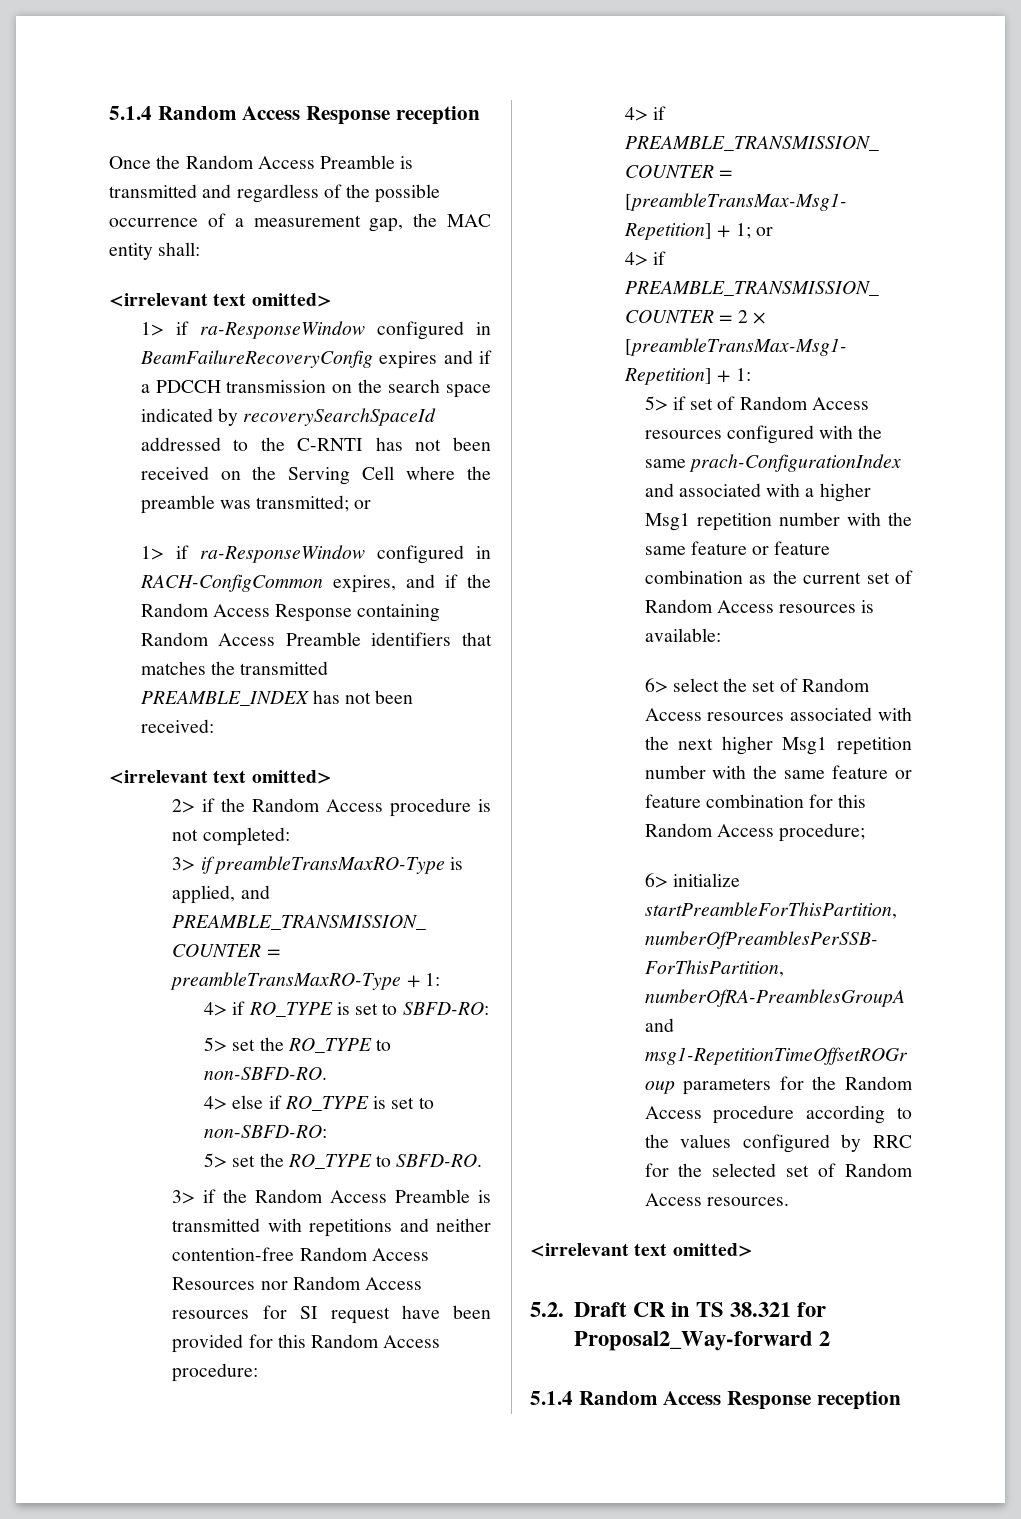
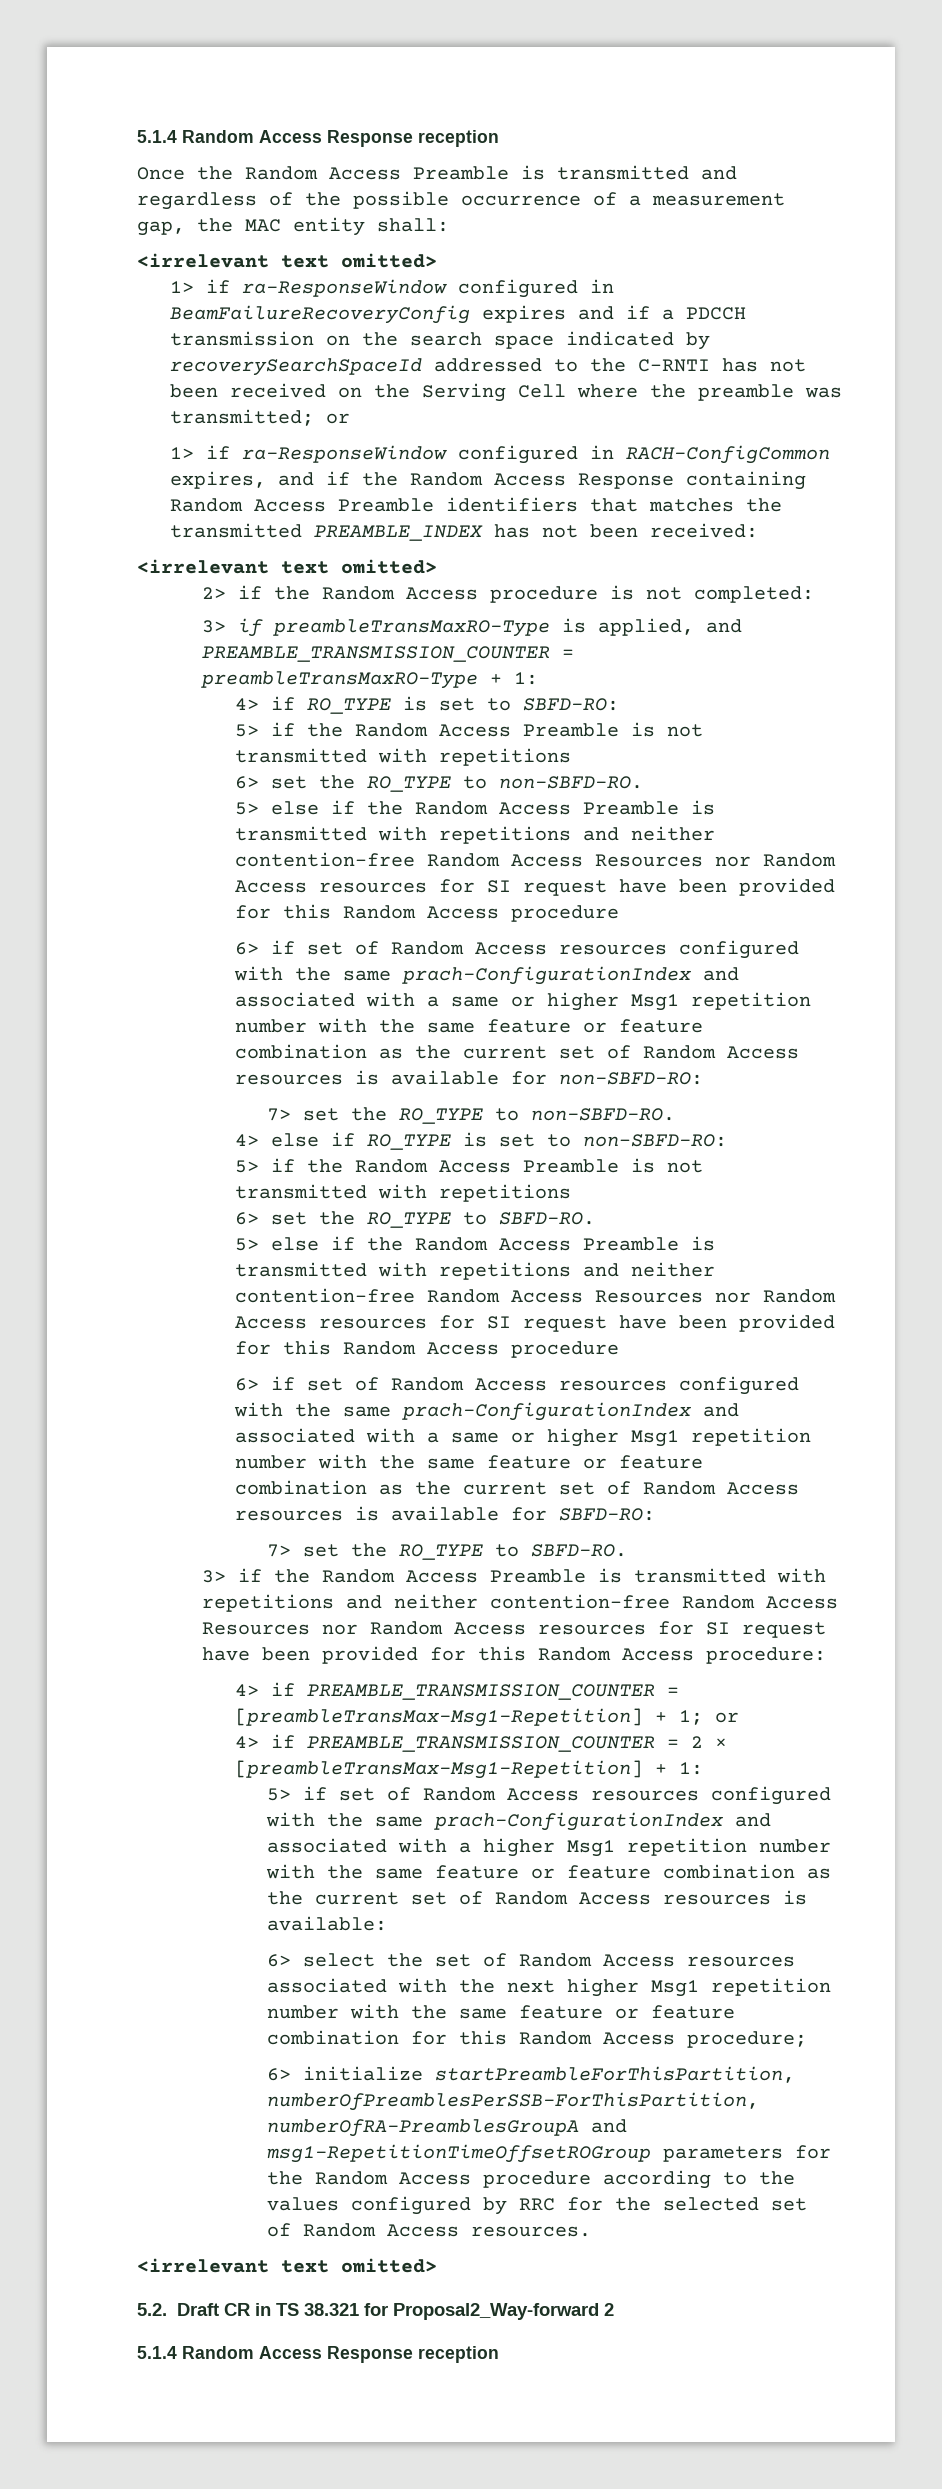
(228, 1044) none -> [270,722,703,737] [234,748,571,766] [234,775,643,792] [234,800,715,815] [234,826,715,844] [234,852,836,867] [234,878,835,896] [234,904,619,922] [234,940,799,959] [233,966,739,985] [234,992,811,1011] [234,1018,703,1033] [234,1044,799,1059] [234,1070,703,1085] [267,1108,292,1121] if the Random Access Preamble is not transmitted with repetitions // 6> set the RO_TYPE to non-SBFD-RO. // 5> else if the Random Access Preamble is transmitted with repetitions and neither contention-free Random Access Resources nor Random Access resources for SI request have been provided for this Random Access procedure // 6> if set of Random Access resources configured with the same prach-ConfigurationIndex and associated with a same or higher Msg1 repetition number with the same feature or feature combination as the current set of Random Access resources is available for non-SBFD-RO: // 7>
(228, 1160) none -> [270,1158,703,1173] [234,1184,571,1202] [234,1211,595,1228] [234,1236,715,1251] [234,1262,715,1280] [234,1288,836,1303] [234,1314,835,1332] [234,1340,619,1358] [234,1376,799,1395] [233,1402,739,1421] [234,1428,811,1447] [234,1454,703,1469] [234,1480,799,1495] [234,1506,655,1521] [267,1544,292,1557] if the Random Access Preamble is not transmitted with repetitions // 6> set the RO_TYPE to SBFD-RO. // 5> else if the Random Access Preamble is transmitted with repetitions and neither contention-free Random Access Resources nor Random Access resources for SI request have been provided for this Random Access procedure // 6> if set of Random Access resources configured with the same prach-ConfigurationIndex and associated with a same or higher Msg1 repetition number with the same feature or feature combination as the current set of Random Access resources is available for SBFD-RO: // 7>

